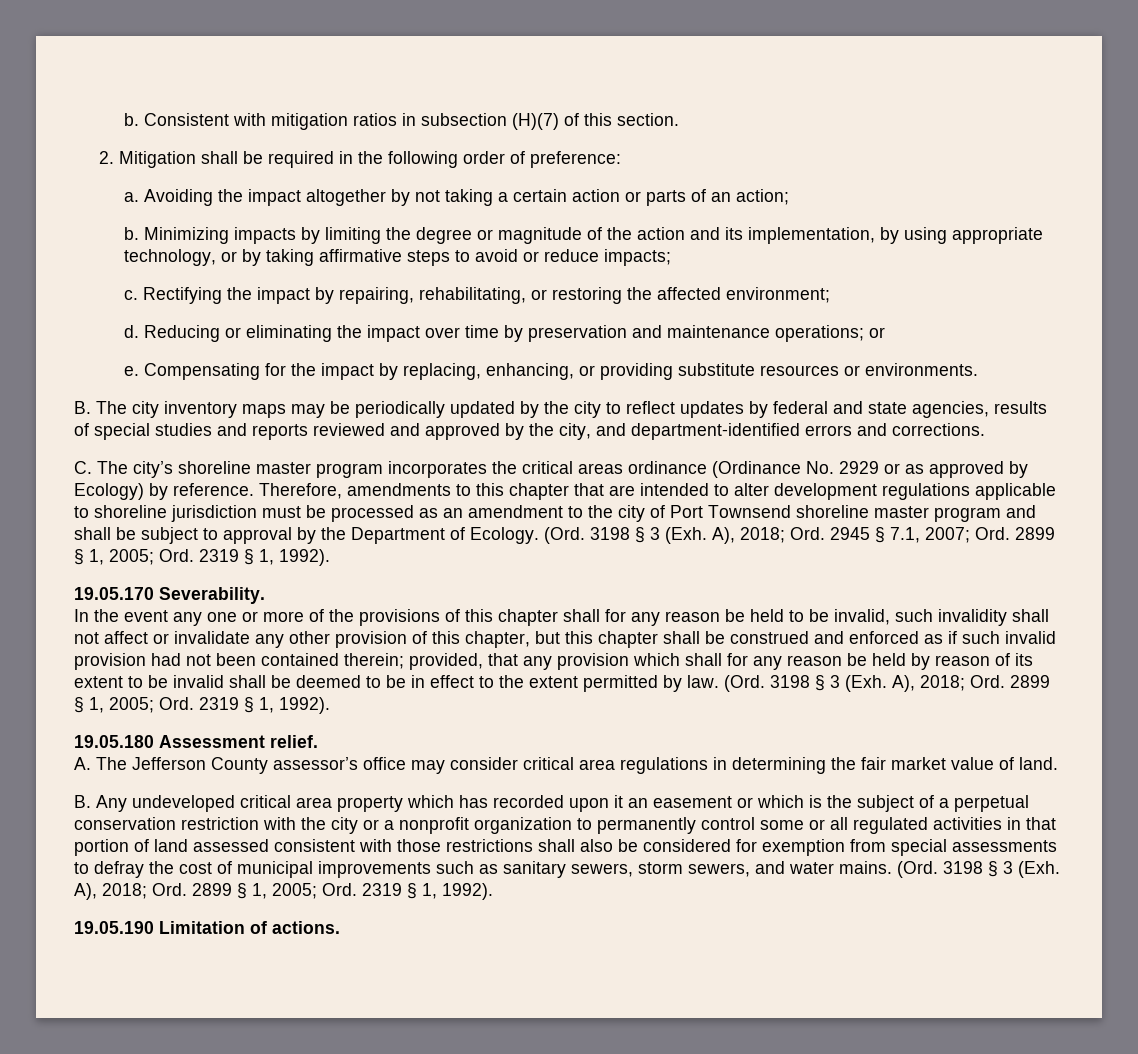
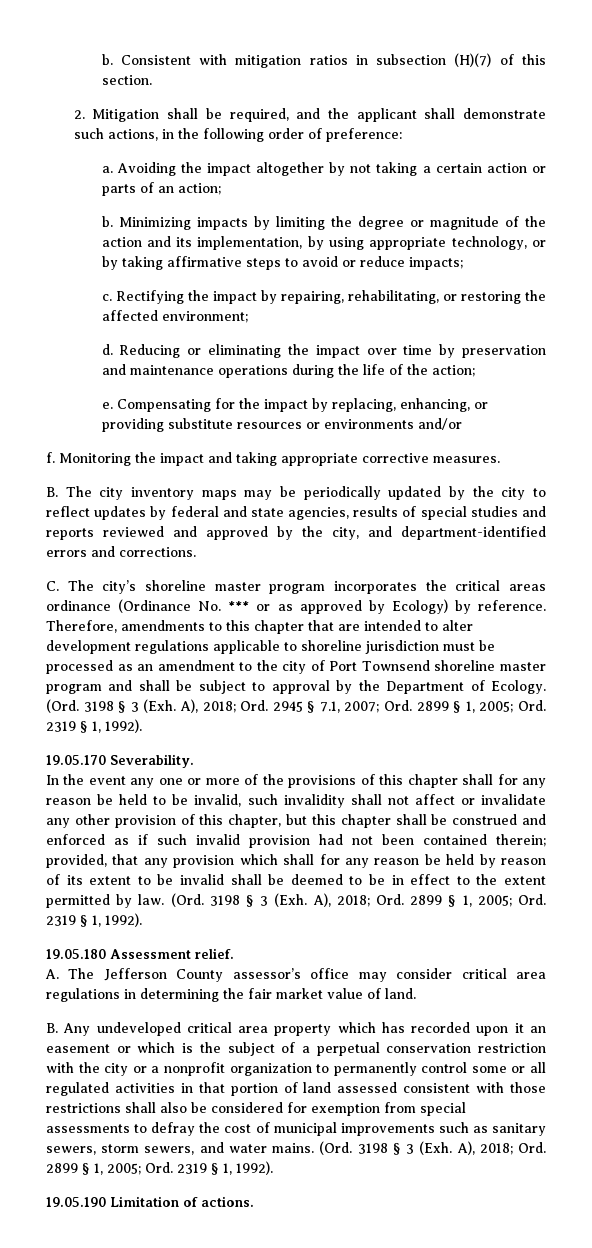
[268,151,335,168] required -> [229,108,546,122] [73,128,158,141] required, and the applicant shall demonstrate such actions,
[775,325,886,342] operations; or -> [217,364,475,378] operations during the life of the action;
[865,363,979,376] environments. -> [323,418,462,430] [46,452,500,466] environments and/or // f. Monitoring the impact and taking appropriate corrective measures.
[839,461,879,474] 2929 -> [228,601,250,611] ***

